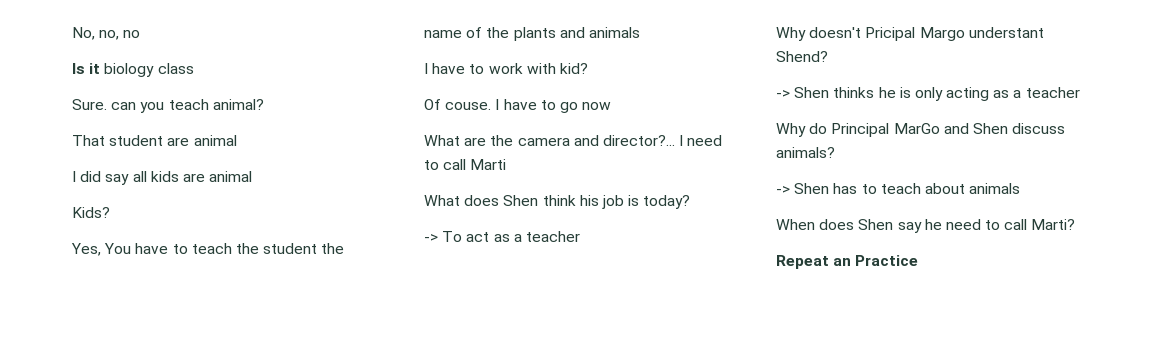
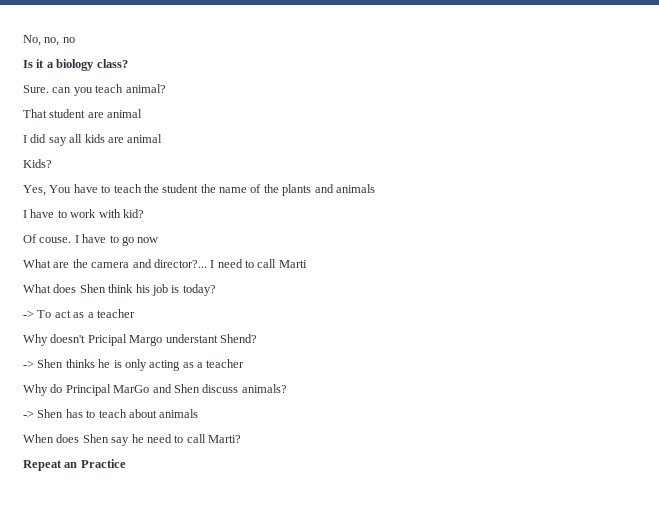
[104,63,194,77] biology class -> [46,59,128,71] a biology class?

